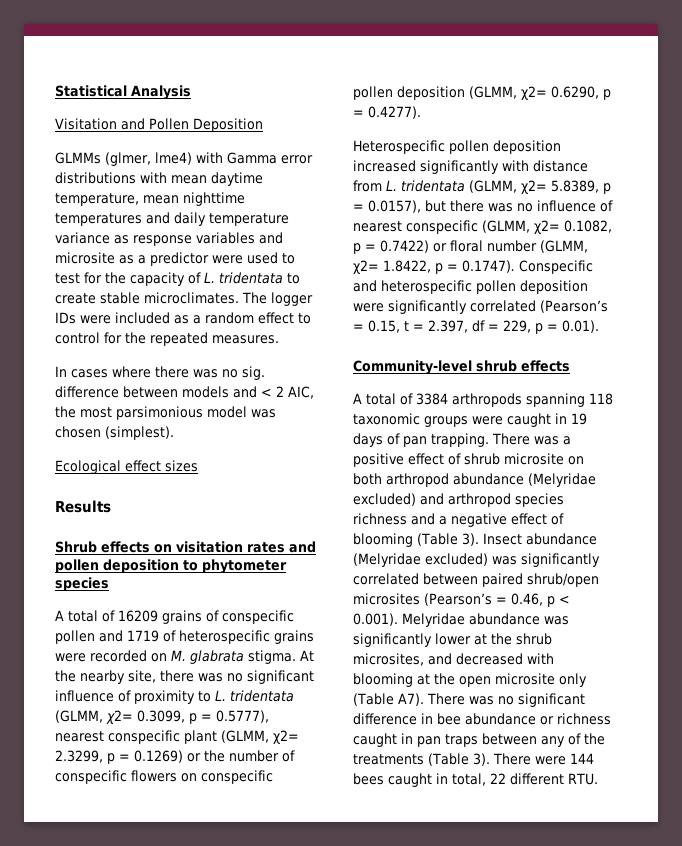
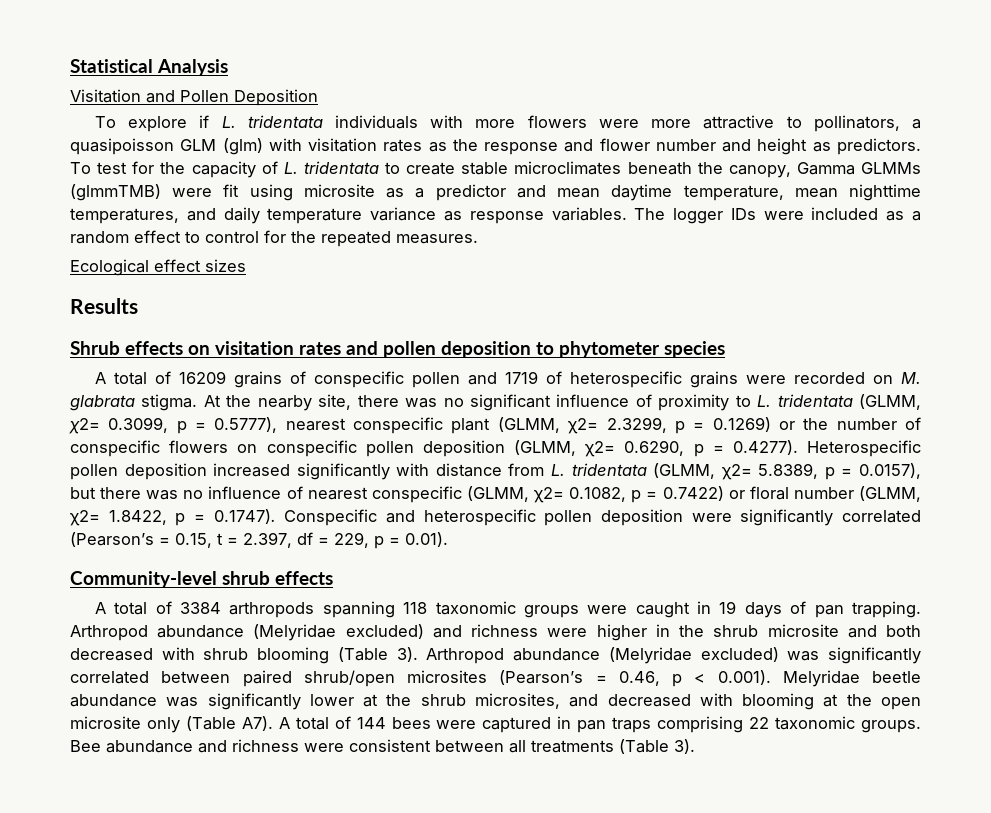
[55,152,313,166] [55,172,263,186] [55,192,245,206] [55,212,289,226] [55,232,283,246] [55,252,295,266] GLMMs (glmer, lme4) with Gamma error distributions with mean daytime temperature, mean nighttime temperatures and daily temperature variance as response variables and microsite as a predictor were used to -> [94,115,922,132] [70,138,921,155] [70,162,91,174] To explore if L. tridentata individuals with more flowers were more attractive to pollinators, a quasipoisson GLM (glm) with visitation rates as the response and flower number and height as predictors. To
[144,292,239,304] microclimates. -> [514,161,921,178] [70,184,922,201] [70,207,627,224] microclimates beneath the canopy, Gamma GLMMs (glmmTMB) were fit using microsite as a predictor and mean daytime temperature, mean nighttime temperatures, and daily temperature variance as response variables.
[55,366,265,380] [55,386,314,399] [55,406,276,420] [55,426,174,440] // In cases where there was no sig. difference between models and < 2 AIC, the most parsimonious model was chosen (simplest). -> (478, 239) none
(421, 112) // -> (798, 447) none
[492,433,571,445] [353,453,584,467] [353,473,596,487] [353,493,564,507] [353,513,564,527] There was a positive effect of shrub microsite on both arthropod abundance (Melyridae excluded) and arthropod species richness and a negative effect of -> [70,624,922,641] [70,647,249,661] Arthropod abundance (Melyridae excluded) and richness were higher in the shrub microsite and both decreased with shrub
[482,533,522,545] Insect -> [426,648,505,664] Arthropod
(465, 620) none -> [872,671,921,683] beetle
[426,693,585,707] [353,713,611,725] [353,733,605,747] [353,753,594,766] [353,773,598,787] There was no significant difference in bee abundance or richness caught in pan traps between any of the treatments (Table 3). There were 144 bees caught in total, 22 different RTU. -> [278,716,922,733] [70,739,695,754] A total of 144 bees were captured in pan traps comprising 22 taxonomic groups. Bee abundance and richness were consistent between all treatments (Table 3).

